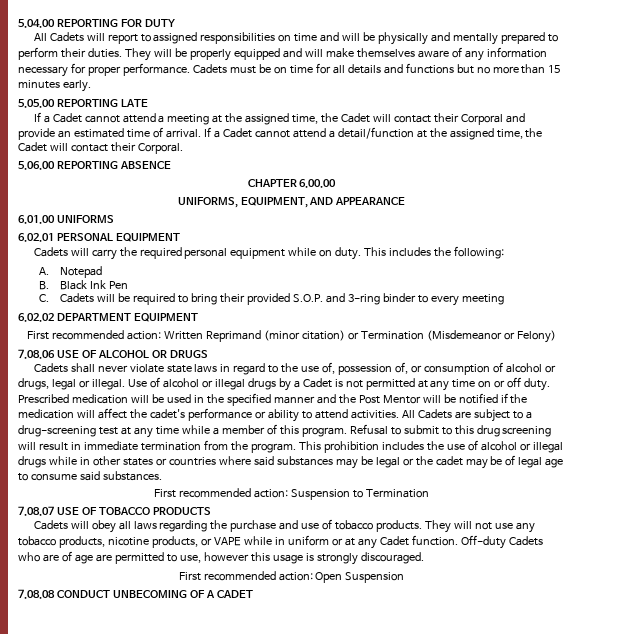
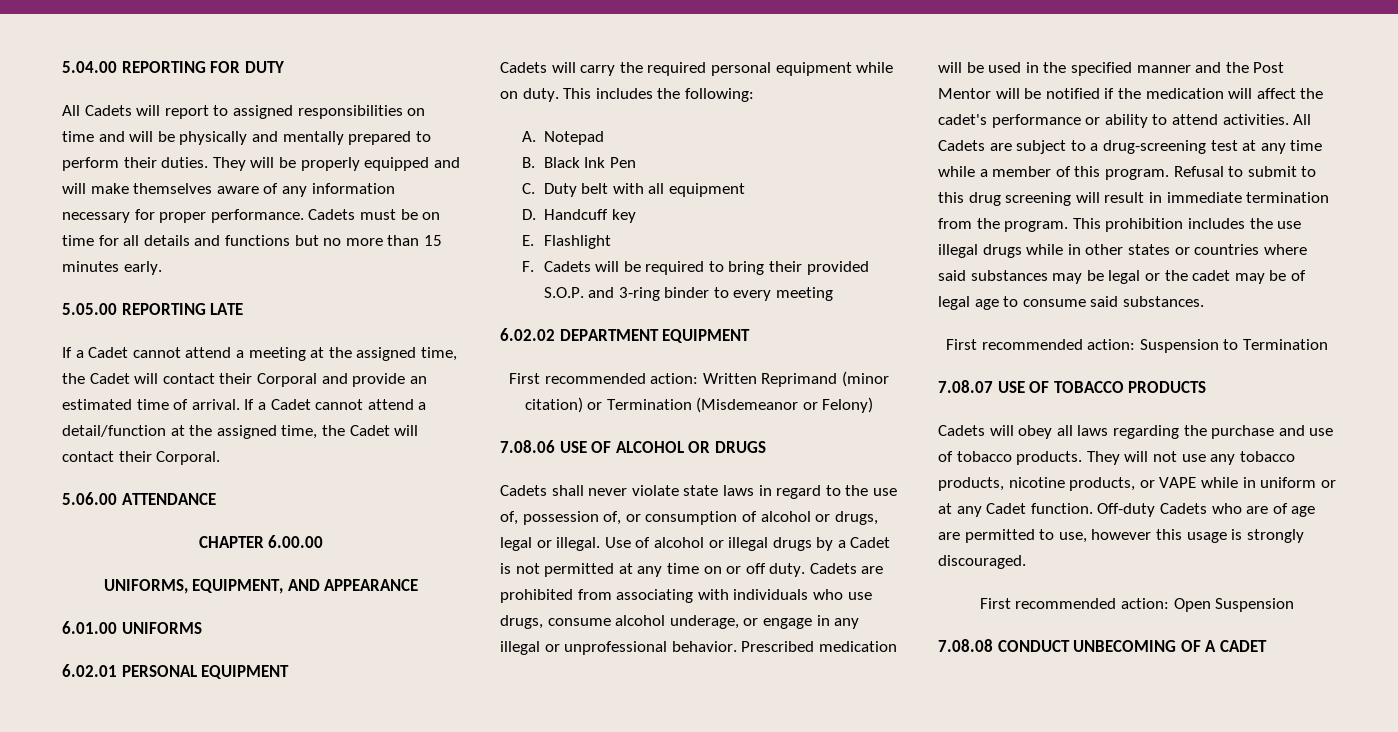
[56,161,171,169] REPORTING ABSENCE -> [121,493,216,505] ATTENDANCE
(50, 298) none -> [543,183,745,197] [521,209,636,223] [521,235,611,249] [521,261,534,272] Duty belt with all equipment // D. Handcuff key // E. Flashlight // F.
(551, 384) none -> [809,563,884,574] [500,589,872,603] [500,615,860,629] [500,641,737,655] Cadets are prohibited from associating with individuals who use drugs, consume alcohol underage, or engage in any illegal or unprofessional behavior.
[467,440,531,451] of alcohol or -> (1302, 225) none

